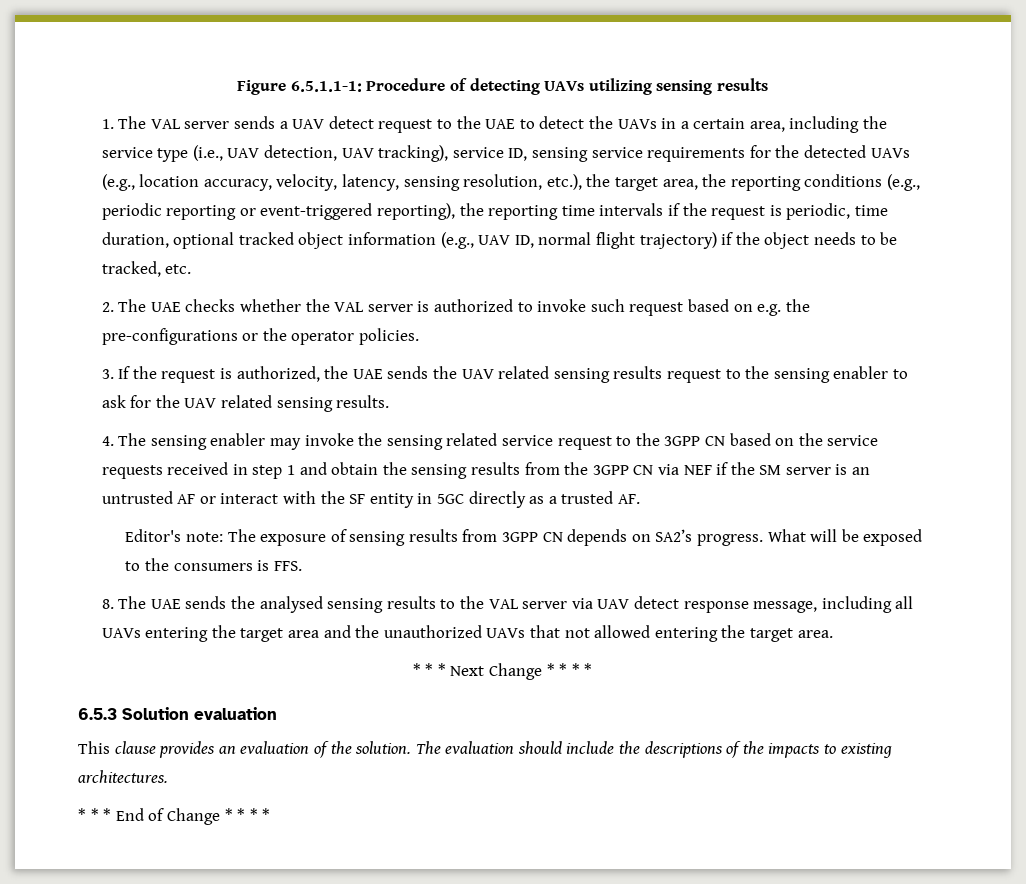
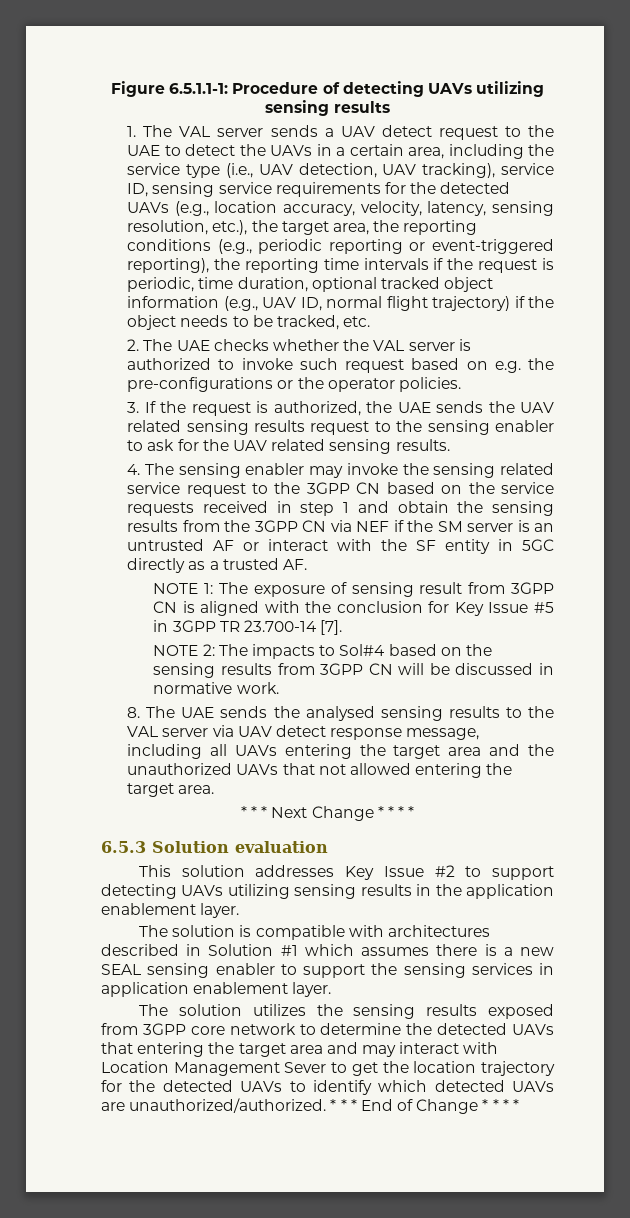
[125,529,223,542] Editor's note: -> [153,583,214,594] NOTE 1:
[408,529,923,546] [125,558,302,571] results from 3GPP CN depends on SA2’s progress. What will be exposed to the consumers is FFS. -> [419,582,554,594] [153,601,554,616] [153,620,343,635] [153,644,492,659] [153,663,554,678] [153,682,279,694] result from 3GPP CN is aligned with the conclusion for Key Issue #5 in 3GPP TR 23.700-14 [7]. // NOTE 2: The impacts to Sol#4 based on the sensing results from 3GPP CN will be discussed in normative work.
[114,741,892,758] [78,770,168,783] clause provides an evaluation of the solution. The evaluation should include the descriptions of the impacts to existing architectures. // -> [181,865,554,880] [101,884,554,899] [101,903,240,918] [139,925,490,940] [101,944,554,956] [101,963,554,978] [101,982,332,997] [139,1004,554,1019] [101,1023,554,1035] [101,1042,499,1057] [101,1061,555,1076] [101,1080,554,1095] [101,1098,327,1113] solution addresses Key Issue #2 to support detecting UAVs utilizing sensing results in the application enablement layer. // The solution is compatible with architectures described in Solution #1 which assumes there is a new SEAL sensing enabler to support the sensing services in application enablement layer. // The solution utilizes the sensing results exposed from 3GPP core network to determine the detected UAVs that entering the target area and may interact with Location Management Sever to get the location trajectory for the detected UAVs to identify which detected UAVs are unauthorized/authorized.

